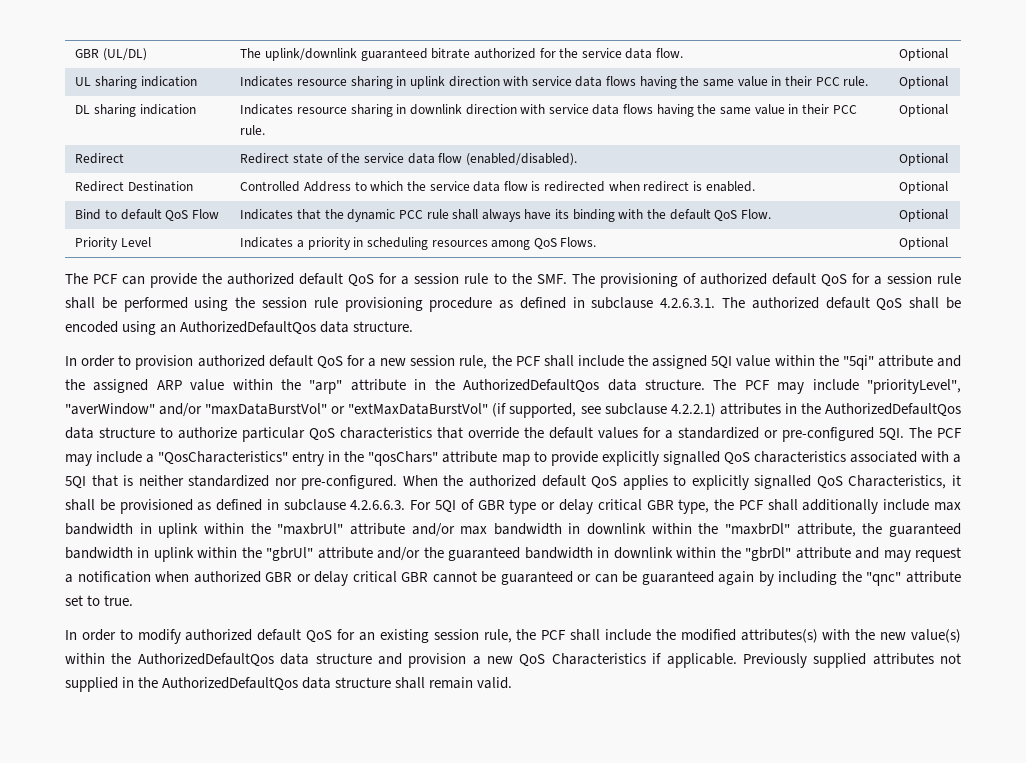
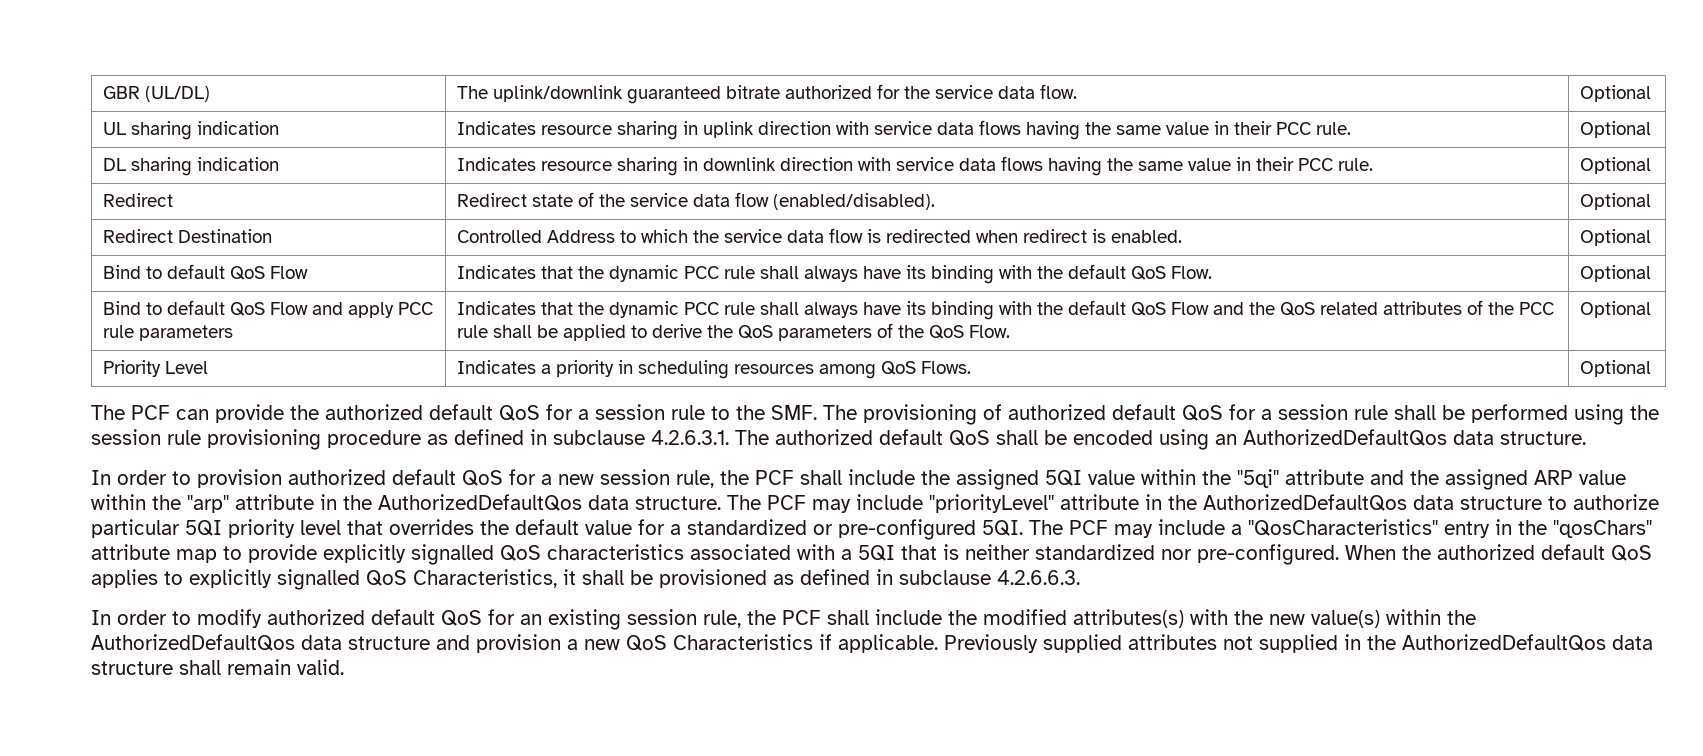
(949, 215) none -> [103,300,434,318] [103,325,234,341] [457,300,1555,320] [457,323,1011,341] [1580,301,1652,318] // Bind to default QoS Flow and apply PCC rule parameters | Indicates that the dynamic PCC rule shall always have its binding with the default QoS Flow and the QoS related attributes of the PCC rule shall be applied to derive the QoS parameters of the QoS Flow. | Optional
[866,379,961,394] [65,403,781,418] "priorityLevel", "averWindow" and/or "maxDataBurstVol" or "extMaxDataBurstVol" (if supported, see subclause 4.2.2.1) attributes -> [929,494,1139,513] "priorityLevel" attribute
[309,427,638,441] QoS characteristics that override the default values -> [185,519,632,538] 5QI priority level that overrides the default value
[410,499,961,514] [65,523,961,538] [65,547,962,562] [65,571,961,586] [65,595,134,606] For 5QI of GBR type or delay critical GBR type, the PCF shall additionally include max bandwidth in uplink within the "maxbrUl" attribute and/or max bandwidth in downlink within the "maxbrDl" attribute, the guaranteed bandwidth in uplink within the "gbrUl" attribute and/or the guaranteed bandwidth in downlink within the "gbrDl" attribute and may request a notification when authorized GBR or delay critical GBR cannot be guaranteed or can be guaranteed again by including the "qnc" attribute set to true. -> (1080, 577) none

